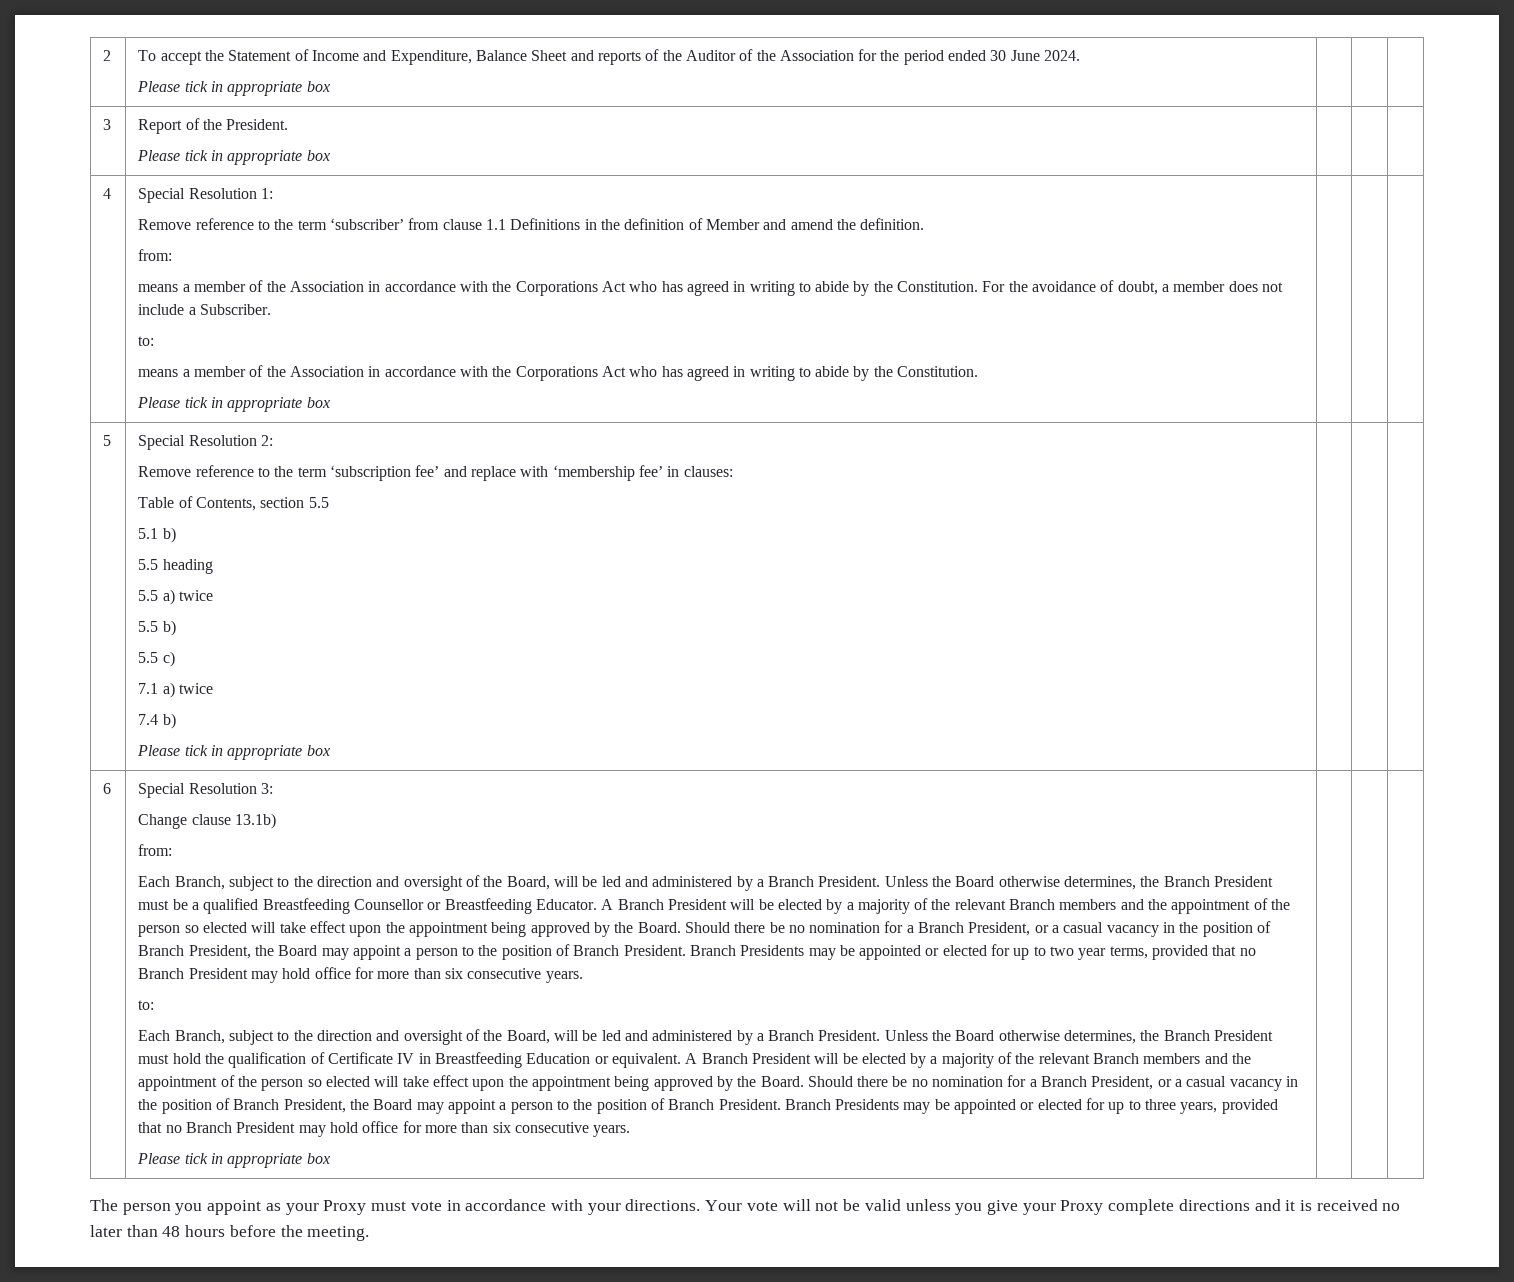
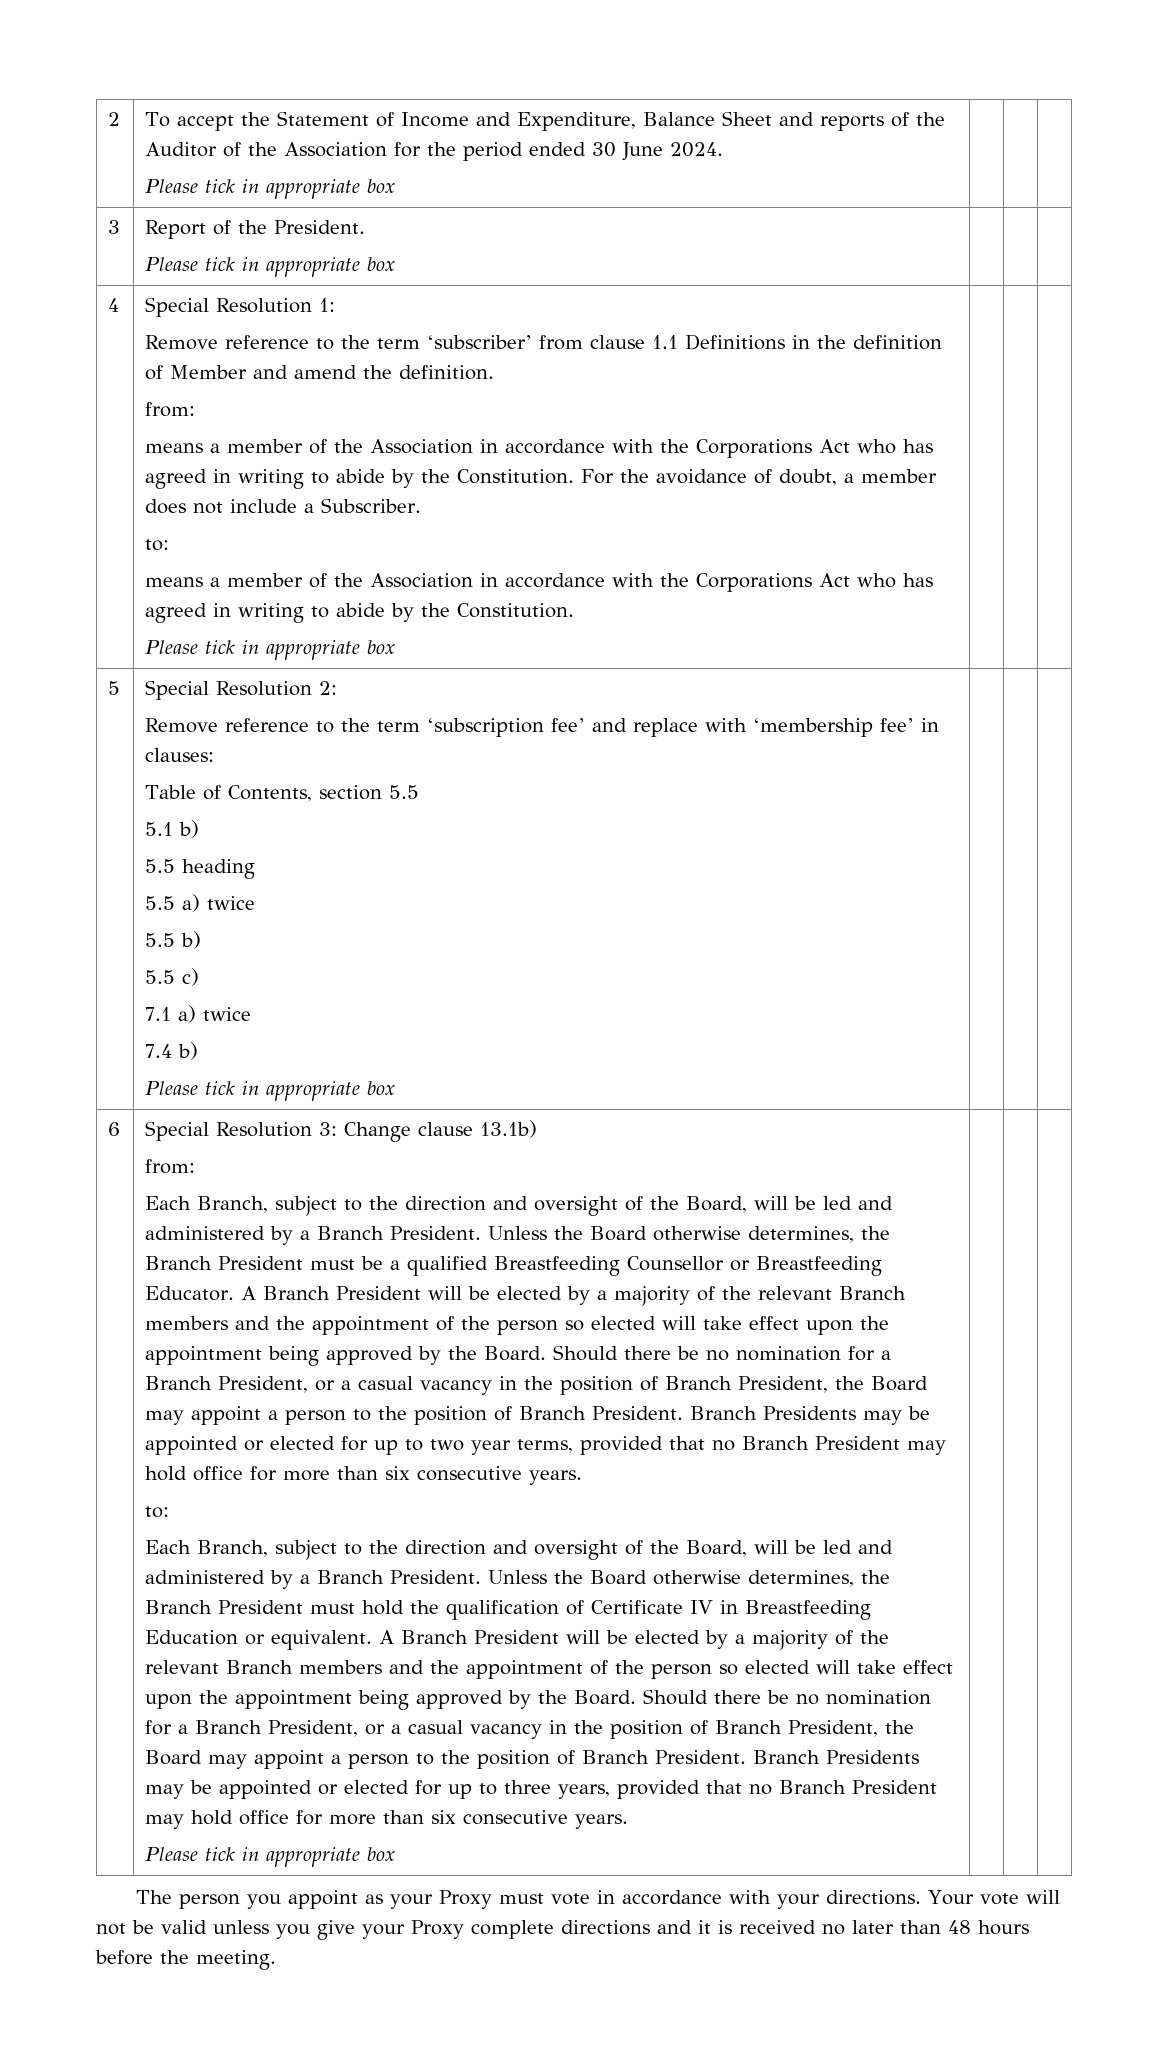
(274, 788) // -> (338, 1129) none

